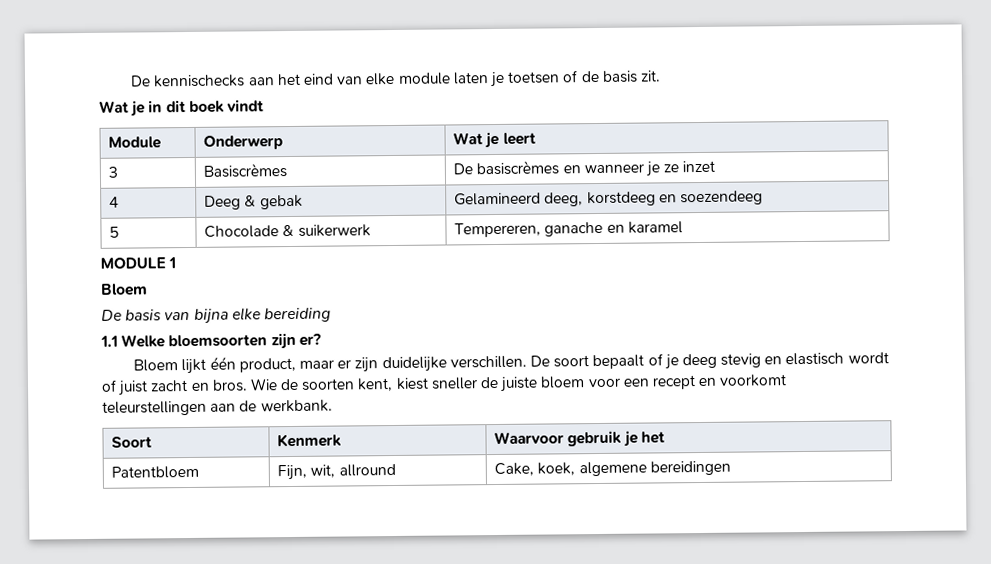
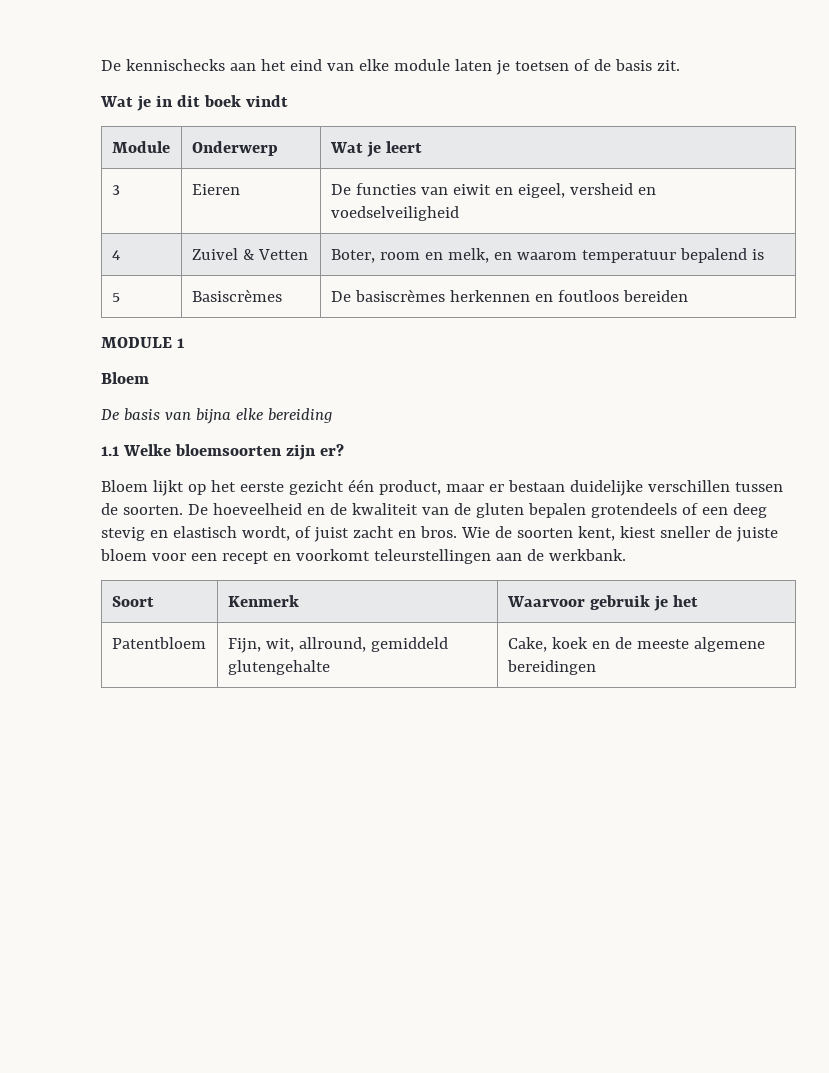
[203,163,288,178] [453,160,716,177] [109,196,120,208] [204,194,303,210] [454,190,763,207] [109,226,120,238] [204,224,371,238] [454,221,683,238] Basiscrèmes | De basiscrèmes en wanneer je ze inzet // 4 | Deeg & gebak | Gelamineerd deeg, korstdeeg en soezendeeg // 5 | Chocolade & suikerwerk | Tempereren, ganache en karamel -> [191,184,240,195] [330,183,656,198] [330,206,459,221] [111,250,120,260] [191,248,308,260] [330,248,764,263] [111,293,120,302] [191,289,282,302] [330,289,688,302] Eieren | De functies van eiwit en eigeel, versheid en voedselveiligheid // 4 | Zuivel & Vetten | Boter, room en melk, en waarom temperatuur bepalend is // 5 | Basiscrèmes | De basiscrèmes herkennen en foutloos bereiden
[209,353,679,373] één product, maar er zijn duidelijke verschillen. De soort bepaalt of je -> [187,479,783,496] [101,503,728,518] op het eerste gezicht één product, maar er bestaan duidelijke verschillen tussen de soorten. De hoeveelheid en de kwaliteit van de gluten bepalen grotendeels of een
[847,352,889,364] wordt -> [241,526,290,541] wordt,
[338,463,396,477] [494,462,576,477] allround | Cake, koek, -> [298,637,448,652] [227,660,330,675] [507,637,689,652] allround, gemiddeld glutengehalte | Cake, koek en de meeste

